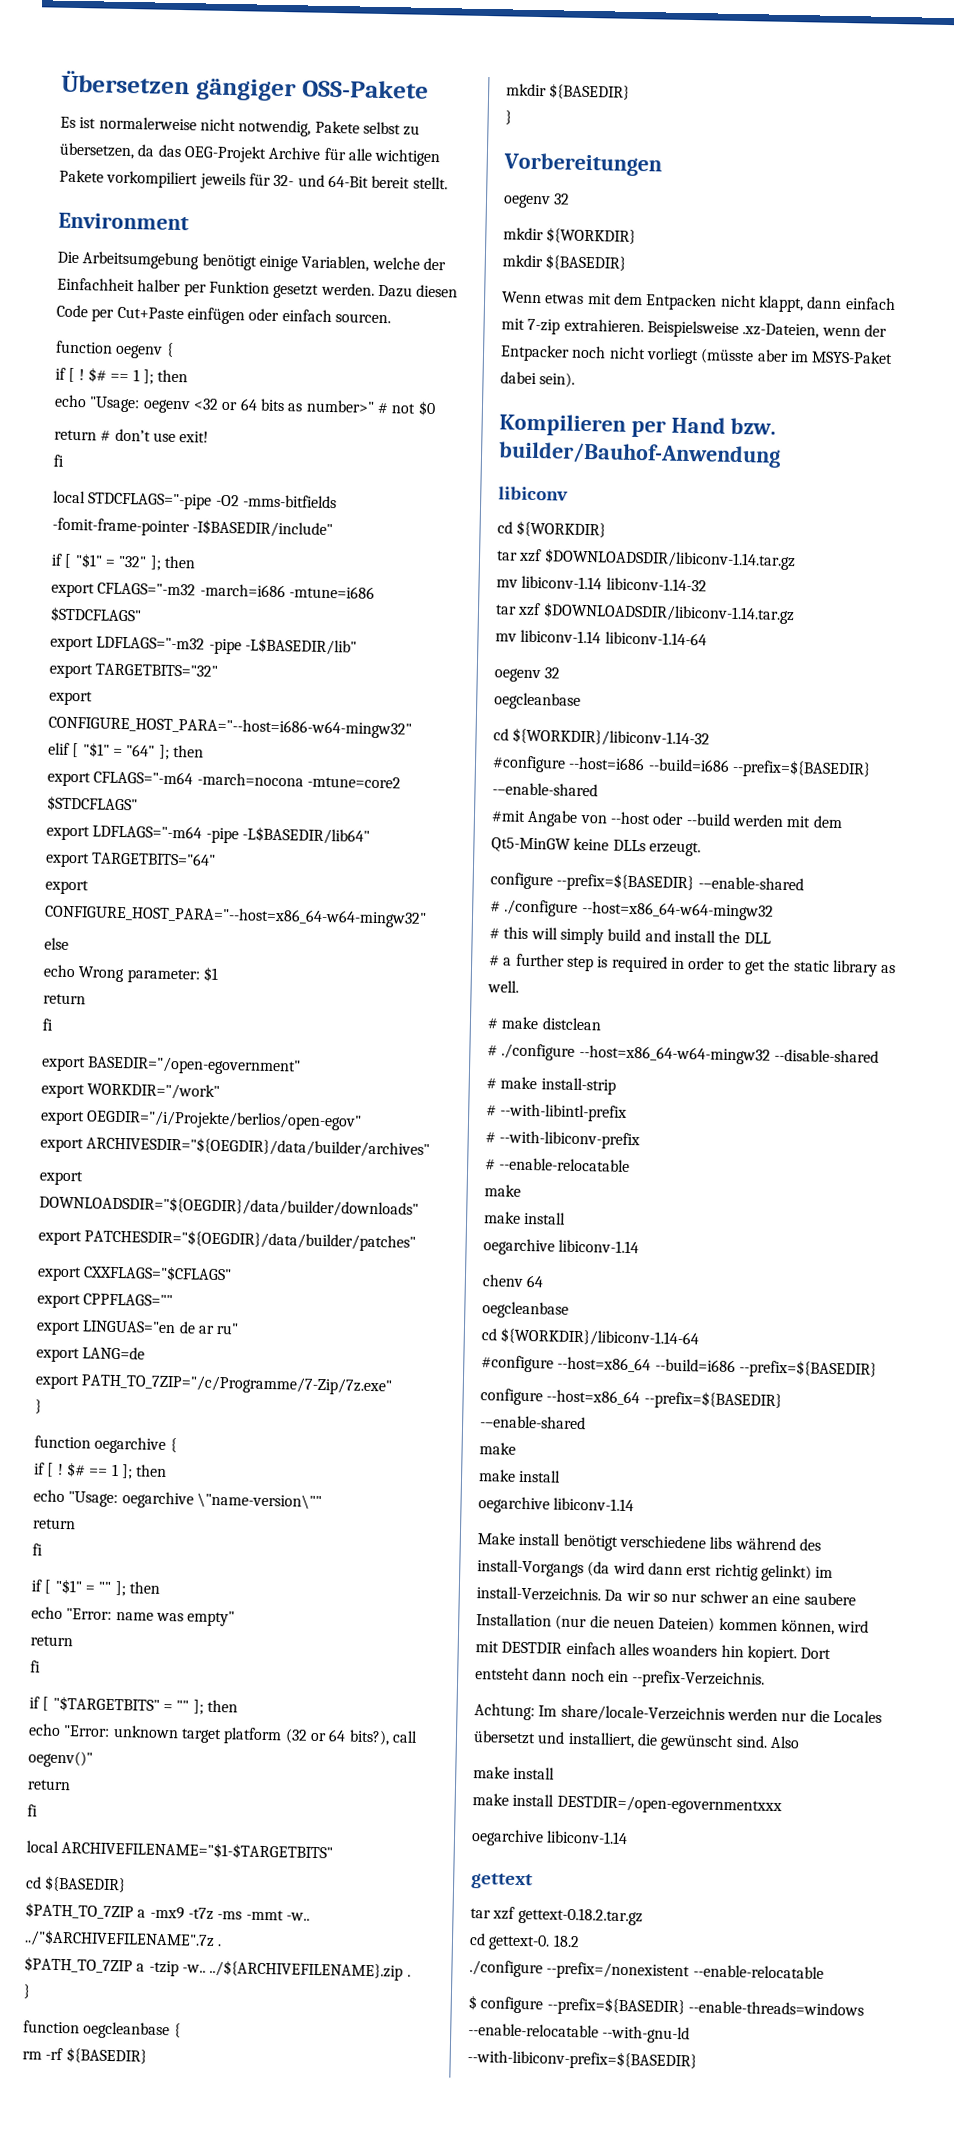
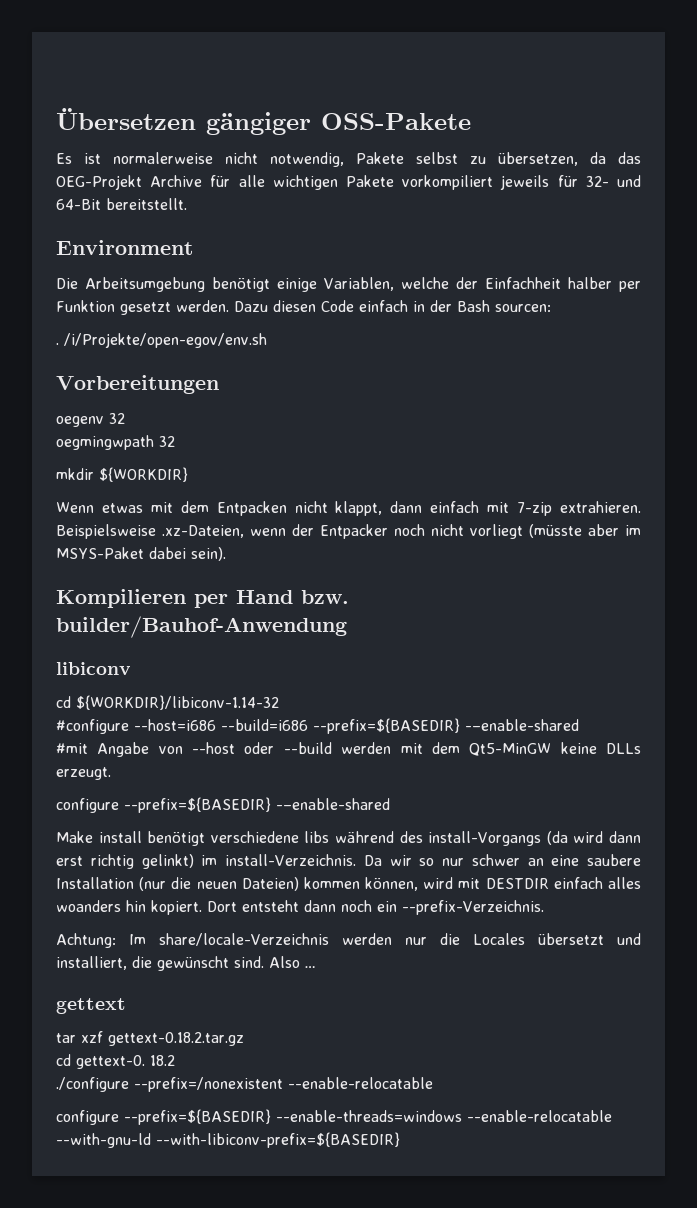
[371,175,448,190] bereit stellt. -> [106,198,187,210] bereitstellt.
[91,306,391,325] [55,340,174,359] [55,367,189,385] [54,394,436,417] [54,428,210,443] [53,454,64,467] [53,490,337,510] [52,517,334,539] [51,553,196,571] [51,582,375,599] [50,606,141,624] [50,636,357,656] [49,663,219,679] [49,690,93,706] [48,715,412,739] [48,742,204,760] [47,770,401,789] [47,795,138,813] [46,824,370,845] [45,851,217,868] [45,879,89,895] [44,904,427,928] [44,937,69,950] [43,964,218,984] [43,993,86,1005] [42,1018,53,1031] [41,1055,302,1076] [41,1082,221,1100] [40,1109,363,1131] [40,1135,431,1159] [39,1170,83,1186] [39,1194,419,1218] [38,1228,417,1252] [37,1264,233,1283] [37,1293,174,1309] [36,1320,240,1336] [36,1346,146,1363] [35,1373,393,1396] [35,1399,42,1414] [34,1435,177,1455] [34,1462,168,1480] [33,1489,322,1510] [32,1518,76,1530] [32,1543,43,1556] [31,1578,160,1597] [31,1606,236,1627] [30,1635,73,1647] [30,1660,41,1673] [29,1695,238,1715] [28,1723,418,1746] [28,1750,93,1768] [27,1779,71,1791] [27,1804,38,1817] [26,1840,334,1861] [25,1875,127,1893] [25,1902,310,1921] [24,1929,222,1950] [24,1956,411,1981] [23,1984,31,1999] [23,2020,181,2040] [22,2047,147,2064] [506,83,631,100] [505,110,512,125] per Cut+Paste einfügen oder einfach sourcen. // function oegenv { // if [ ! $# == 1 ]; then // echo "Usage: oegenv <32 or 64 bits as number>" # not $0 // return # don’t use exit! // fi // local STDCFLAGS="-pipe -O2 -mms-bitfields -fomit-frame-pointer -I$BASEDIR/include" // if [ "$1" = "32" ]; then // export CFLAGS="-m32 -march=i686 -mtune=i686 $STDCFLAGS" // export LDFLAGS="-m32 -pipe -L$BASEDIR/lib" // export TARGETBITS="32" // export CONFIGURE_HOST_PARA="--host=i686-w64-mingw32" // elif [ "$1" = "64" ]; then // export CFLAGS="-m64 -march=nocona -mtune=core2 $STDCFLAGS" // export LDFLAGS="-m64 -pipe -L$BASEDIR/lib64" // export TARGETBITS="64" // export CONFIGURE_HOST_PARA="--host=x86_64-w64-mingw32" // else // echo Wrong parameter: $1 // return // fi // export BASEDIR="/open-egovernment" // export WORKDIR="/work" // export OEGDIR="/i/Projekte/berlios/open-egov" // export ARCHIVESDIR="${OEGDIR}/data/builder/archives" // export DOWNLOADSDIR="${OEGDIR}/data/builder/downloads" // export PATCHESDIR="${OEGDIR}/data/builder/patches" // export CXXFLAGS="$CFLAGS" // export CPPFLAGS="" // export LINGUAS="en de ar ru" // export LANG=de // export PATH_TO_7ZIP="/c/Programme/7-Zip/7z.exe" // } // function oegarchive { // if [ ! $# == 1 ]; then // echo "Usage: oegarchive \"name-version\"" // return // fi // if [ "$1" = "" ]; then // echo "Error: name was empty" // return // fi // if [ "$TARGETBITS" = "" ]; then // echo "Error: unknown target platform (32 or 64 bits?), call oegenv()" // return // fi // local ARCHIVEFILENAME="$1-$TARGETBITS" // cd ${BASEDIR} // $PATH_TO_7ZIP a -mx9 -t7z -ms -mmt -w.. ../"$ARCHIVEFILENAME".7z . // $PATH_TO_7ZIP a -tzip -w.. ../${ARCHIVEFILENAME}.zip . // } // function oegcleanbase { // rm -rf ${BASEDIR} // mkdir ${BASEDIR} // } -> [359,300,551,312] [56,333,267,348] einfach in der Bash sourcen: // . /i/Projekte/open-egov/env.sh
(571, 199) none -> [56,435,175,450] // oegmingwpath 32
[502,254,627,271] // mkdir ${BASEDIR} -> (188, 474) none
[497,520,607,538] [496,548,796,571] [496,575,707,592] [495,602,795,625] [495,629,707,646] [494,667,561,683] [494,692,581,710] // cd ${WORKDIR} // tar xzf $DOWNLOADSDIR/libiconv-1.14.tar.gz // mv libiconv-1.14 libiconv-1.14-32 // tar xzf $DOWNLOADSDIR/libiconv-1.14.tar.gz // mv libiconv-1.14 libiconv-1.14-64 // oegenv 32 // oegcleanbase -> (131, 668) none
[490,899,774,921] [489,926,771,945] [489,953,897,977] [487,980,519,993] [487,1016,602,1031] [487,1043,879,1065] [486,1076,616,1095] [486,1103,628,1122] [485,1130,641,1150] [485,1157,631,1173] [484,1184,521,1197] [484,1211,567,1225] [483,1238,640,1256] [482,1274,545,1288] [482,1301,569,1319] [481,1327,700,1348] [481,1355,877,1379] [480,1388,782,1411] [480,1415,586,1430] [479,1442,516,1455] [478,1469,562,1483] [478,1496,635,1514] // # ./configure --host=x86_64-w64-mingw32 // # this will simply build and install the DLL // # a further step is required in order to get the static library as well. // # make distclean // # ./configure --host=x86_64-w64-mingw32 --disable-shared // # make install-strip // # --with-libintl-prefix // # --with-libiconv-prefix // # --enable-relocatable // make // make install // oegarchive libiconv-1.14 // chenv 64 // oegcleanbase // cd ${WORKDIR}/libiconv-1.14-64 // #configure --host=x86_64 --build=i686 --prefix=${BASEDIR} // configure --host=x86_64 --prefix=${BASEDIR} -–enable-shared // make // make install // oegarchive libiconv-1.14 -> (390, 804) none
[473,1766,556,1780] [472,1793,782,1816] [471,1829,629,1847] // make install // make install DESTDIR=/open-egovernmentxxx // oegarchive libiconv-1.14 -> [305,966,316,968] …
[468,1995,477,2011] $ -> (433, 1083) none

